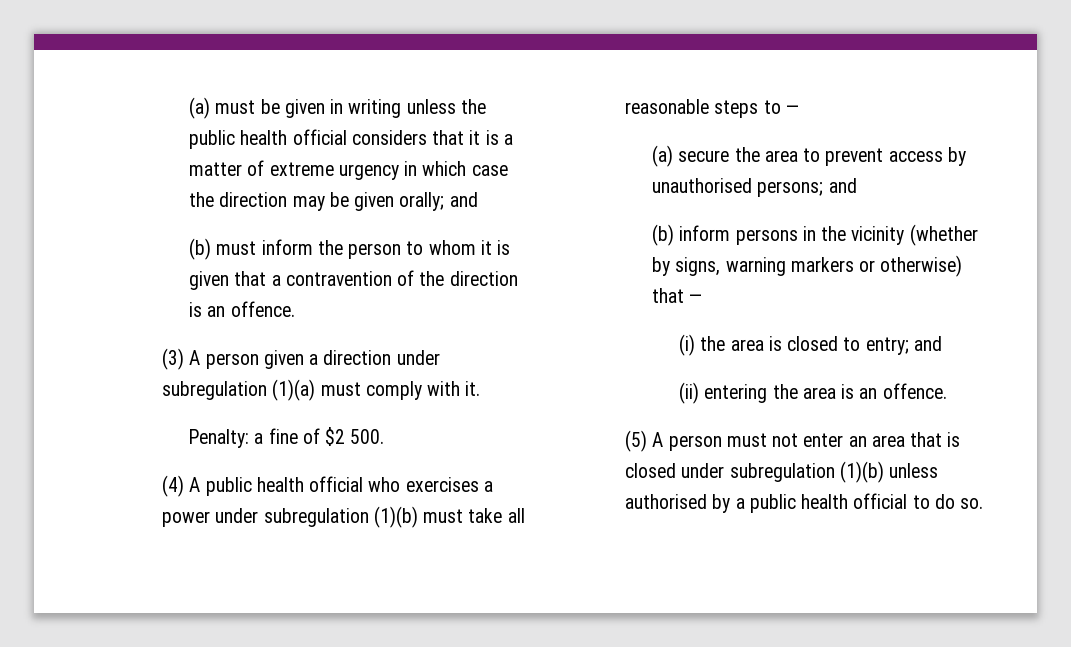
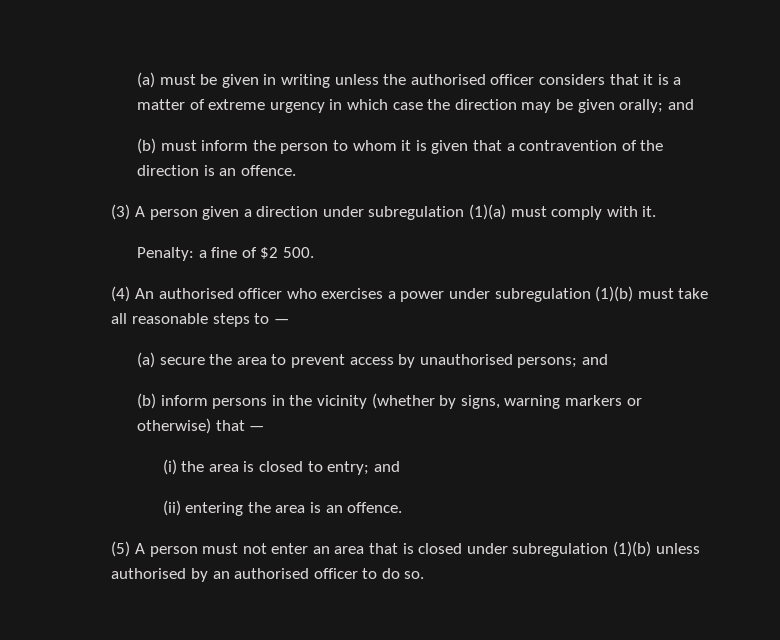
[189,129,347,149] public health official -> [410,74,535,85] authorised officer
[189,476,364,496] A public health official -> [134,288,283,299] An authorised officer
[735,493,908,513] a public health official -> [212,568,358,579] an authorised officer

